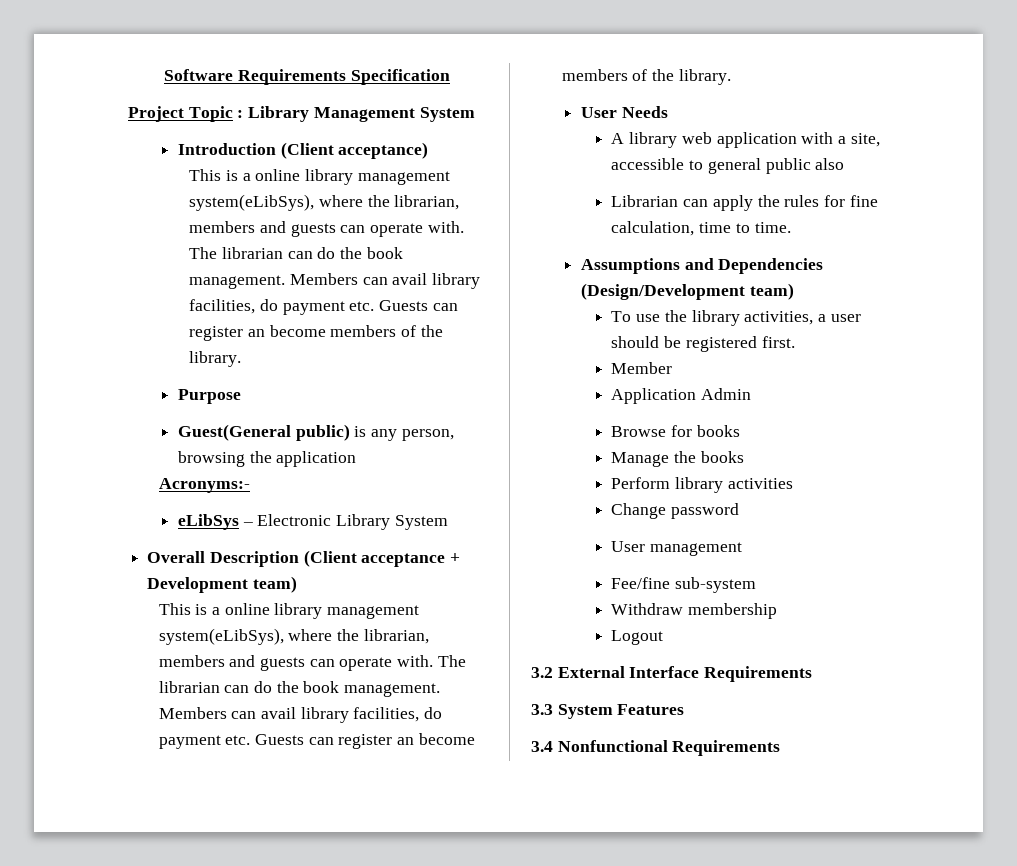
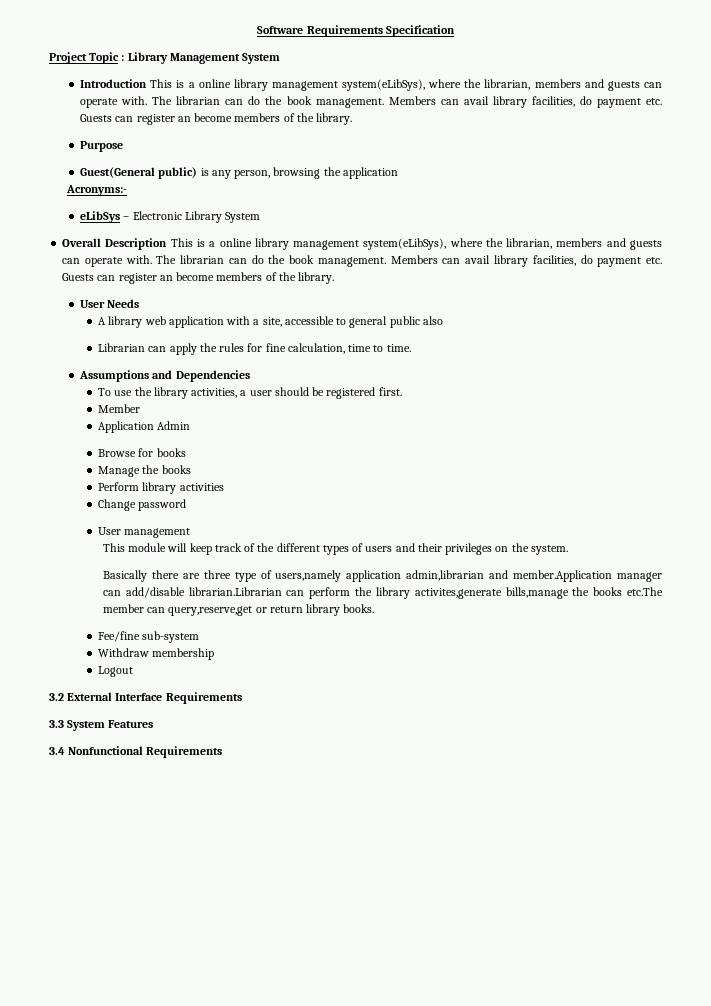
[280,142,429,159] (Client acceptance) // -> (148, 83) none
[303,550,461,567] [147,576,297,593] (Client acceptance + Development team) // -> (168, 244) none
[580,283,794,300] (Design/Development team) -> (250, 376) none
(743, 549) none -> [102,543,568,555] [102,570,662,582] [102,587,663,599] [102,604,375,616] // This module will keep track of the different types of users and their privileges on the system. // Basically there are three type of users,namely application admin,librarian and member.Application manager can add/disable librarian.Librarian can perform the library activites,generate bills,manage the books etc.The member can query,reserve,get or return library books.

